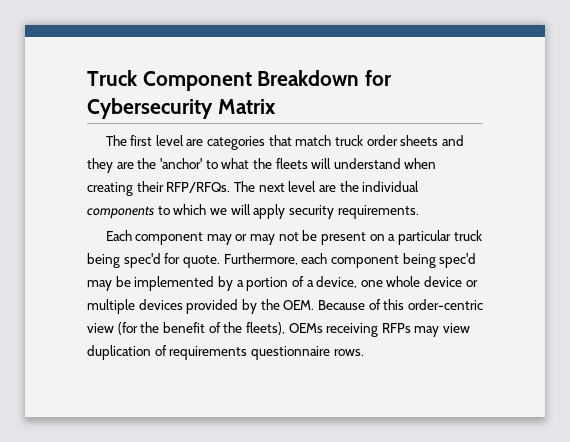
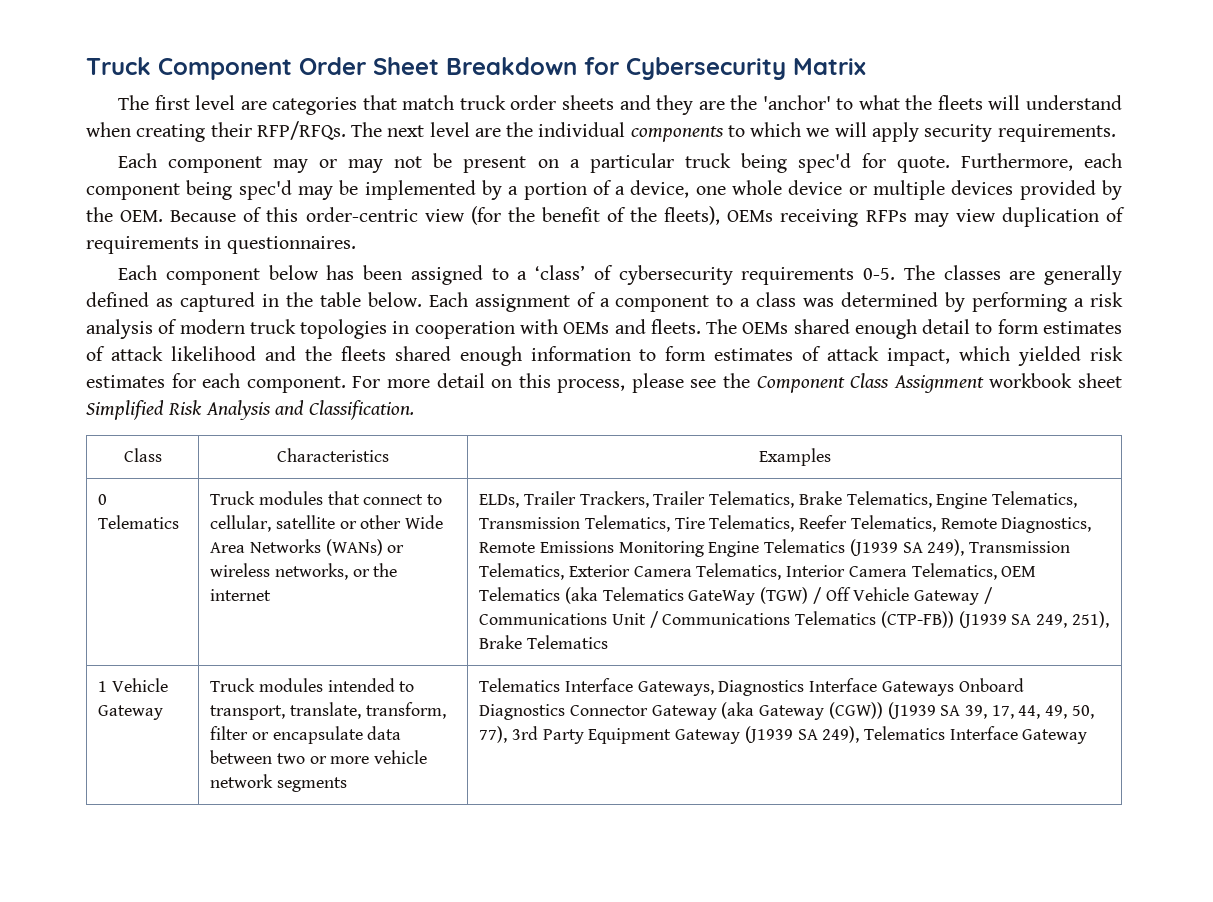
(252, 81) none -> [299,57,439,75] Order Sheet
[250,346,364,360] questionnaire rows. -> [204,236,356,254] [118,265,1122,285] [86,292,1124,312] [86,319,1123,339] [86,346,1124,366] [86,373,1122,393] [86,400,415,420] [123,448,162,462] [277,448,389,462] [758,448,831,466] [98,494,108,505] [98,515,180,529] [210,491,443,505] [210,515,444,532] [210,539,405,556] [210,563,398,580] [210,589,272,601] [479,491,1078,509] [479,515,1092,533] [479,539,1071,557] [479,563,1037,580] [479,587,993,605] [479,611,1109,628] [479,635,608,649] [98,678,168,692] [98,705,164,720] [210,678,415,692] [210,702,446,720] [210,726,402,744] [210,750,428,764] [210,774,347,792] [479,678,1024,696] [479,702,1094,720] [479,726,1088,744] in questionnaires. // Each component below has been assigned to a ‘class’ of cybersecurity requirements 0-5. The classes are generally defined as captured in the table below. Each assignment of a component to a class was determined by performing a risk analysis of modern truck topologies in cooperation with OEMs and fleets. The OEMs shared enough detail to form estimates of attack likelihood and the fleets shared enough information to form estimates of attack impact, which yielded risk estimates for each component. For more detail on this process, please see the Component Class Assignment workbook sheet Simplified Risk Analysis and Classification. // Class | Characteristics | Examples // 0 Telematics | Truck modules that connect to cellular, satellite or other Wide Area Networks (WANs) or wireless networks, or the internet | ELDs, Trailer Trackers, Trailer Telematics, Brake Telematics, Engine Telematics, Transmission Telematics, Tire Telematics, Reefer Telematics, Remote Diagnostics, Remote Emissions Monitoring Engine Telematics (J1939 SA 249), Transmission Telematics, Exterior Camera Telematics, Interior Camera Telematics, OEM Telematics (aka Telematics GateWay (TGW) / Off Vehicle Gateway / Communications Unit / Communications Telematics (CTP-FB)) (J1939 SA 249, 251), Brake Telematics // 1 Vehicle Gateway | Truck modules intended to transport, translate, transform, filter or encapsulate data between two or more vehicle network segments | Telematics Interface Gateways, Diagnostics Interface Gateways Onboard Diagnostics Connector Gateway (aka Gateway (CGW)) (J1939 SA 39, 17, 44, 49, 50, 77), 3rd Party Equipment Gateway (J1939 SA 249), Telematics Interface Gateway

